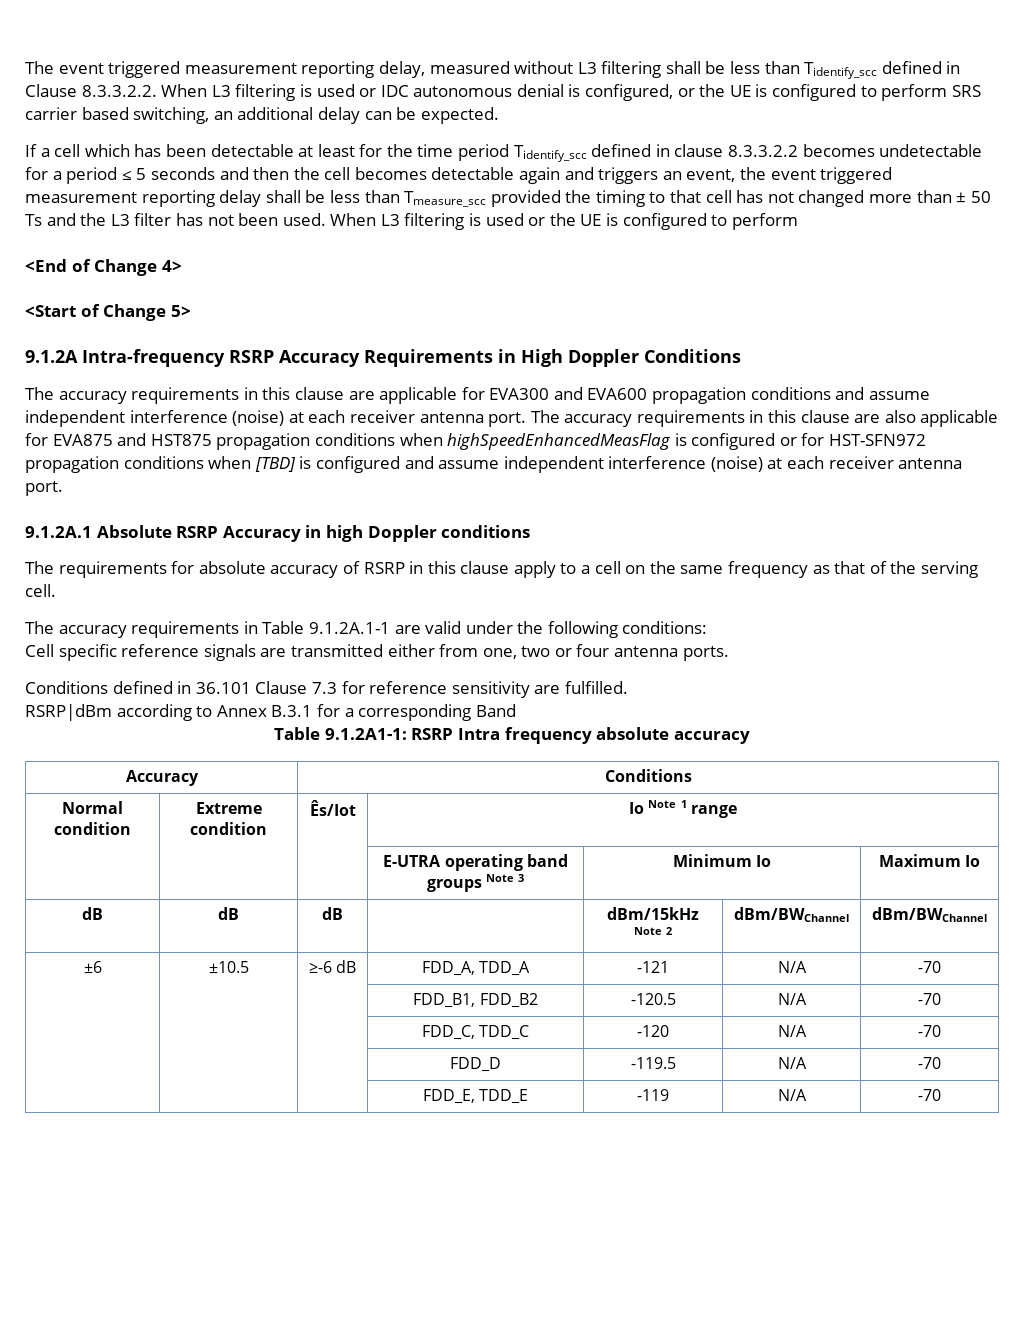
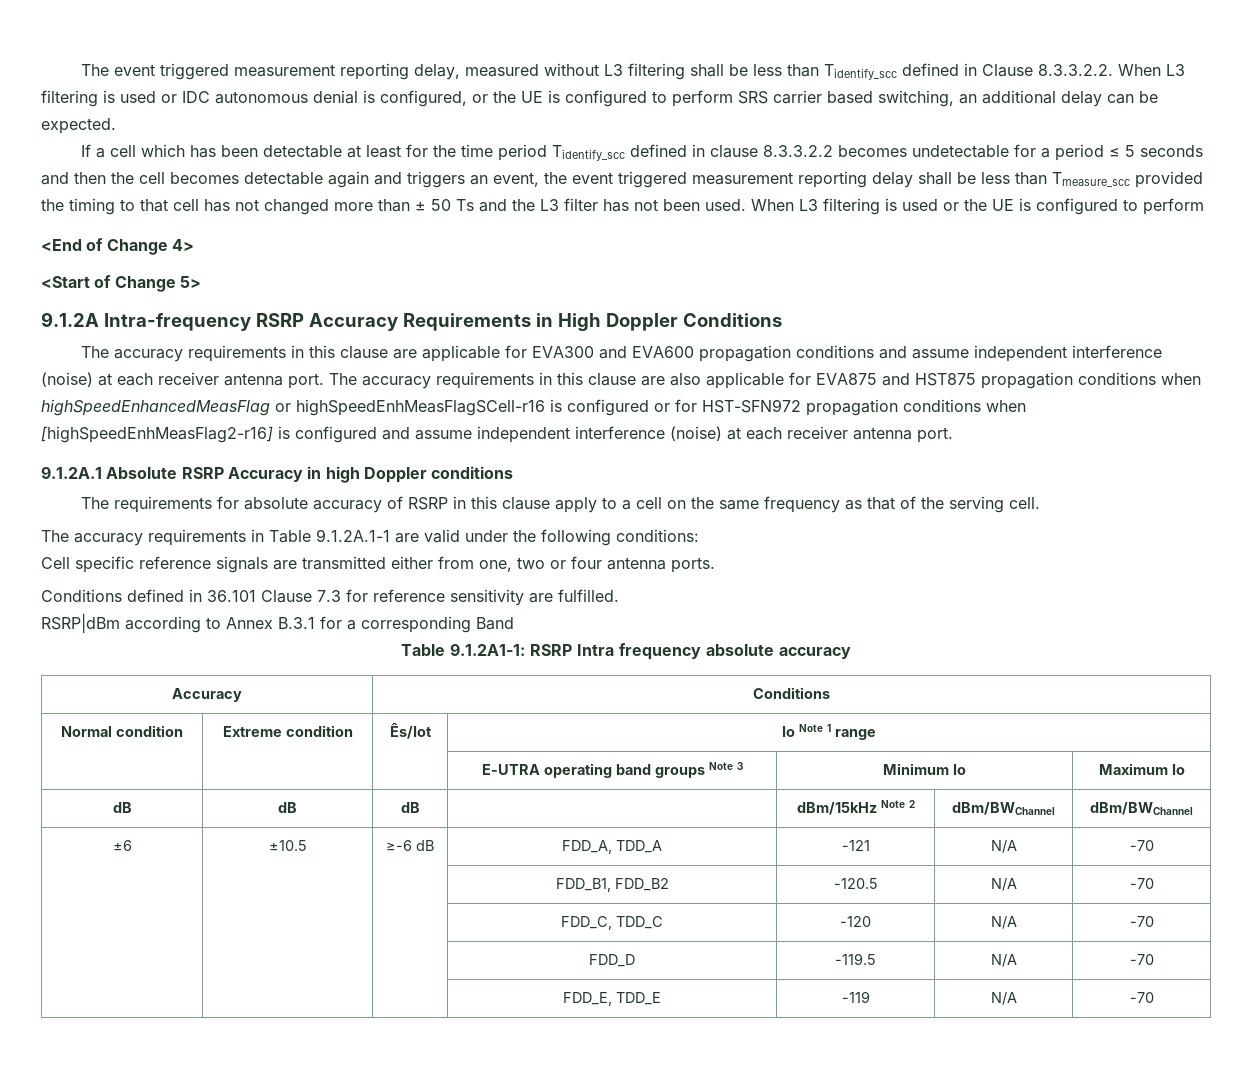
(672, 441) none -> [275,399,545,416] or highSpeedEnhMeasFlagSCell-r16
[254,457,296,472] [TBD] -> [41,426,273,443] [highSpeedEnhMeasFlag2-r16]

